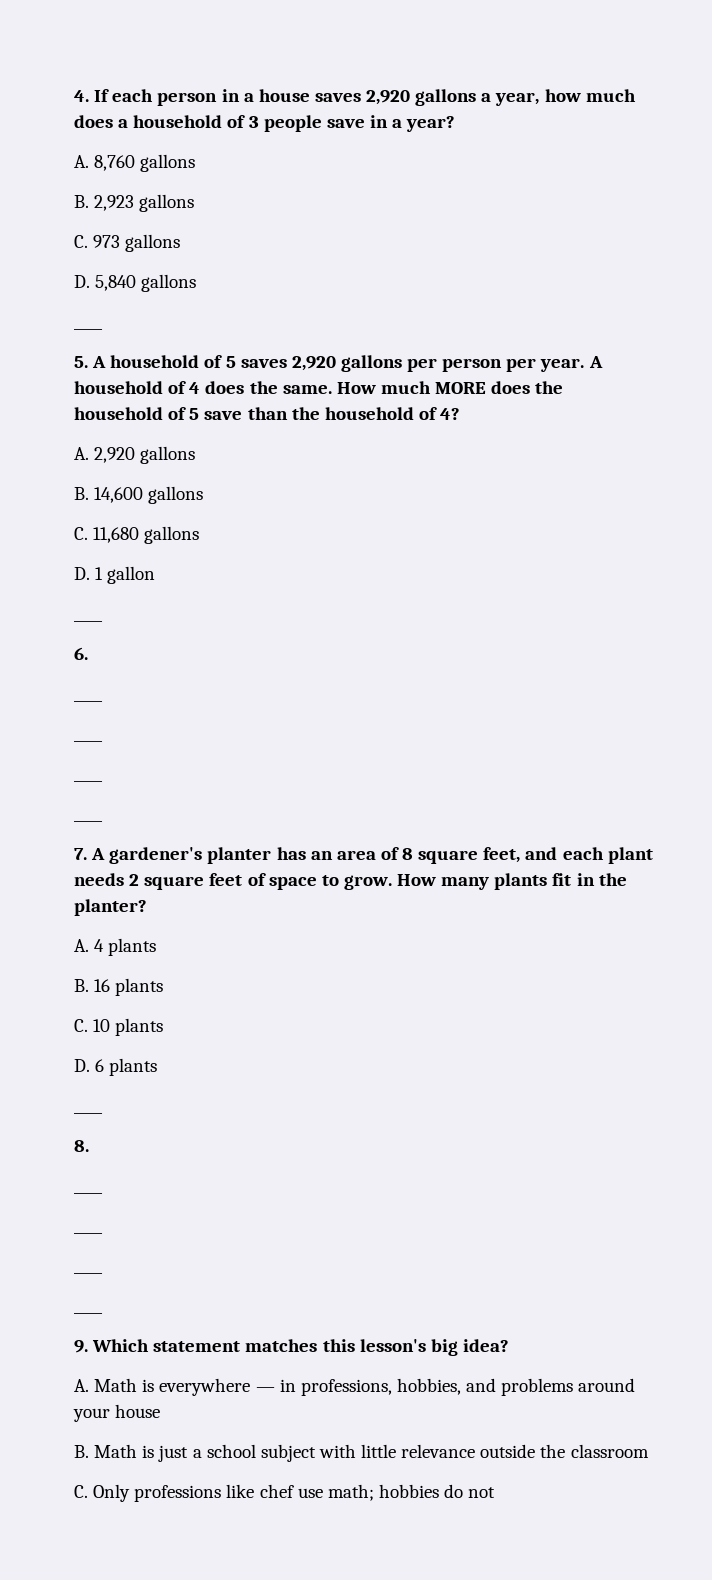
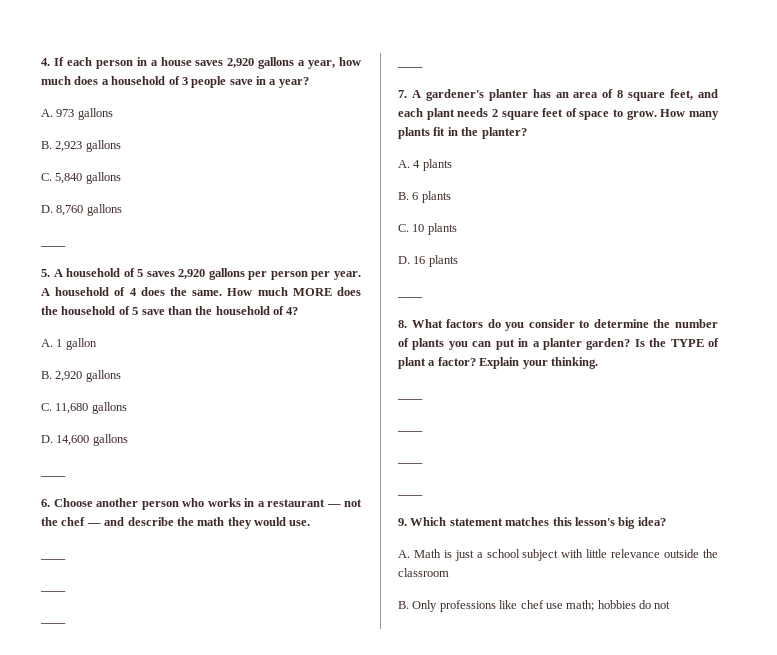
[94,155,136,171] 8,760 -> [56,109,75,117] 973
[93,234,181,252] [74,275,137,291] 973 gallons // D. 5,840 -> [55,172,121,184] [41,205,84,216] 5,840 gallons // D. 8,760
[94,446,196,464] [74,487,144,503] 2,920 gallons // B. 14,600 -> [56,338,97,350] [41,371,83,382] 1 gallon // B. 2,920
[95,566,156,584] 1 gallon -> [56,434,128,446] 14,600 gallons
(88, 653) none -> [53,498,362,510] [41,517,311,529] Choose another person who works in a restaurant — not the chef — and describe the math they would use.
[94,979,111,992] 16 -> [412,192,419,200] 6
[95,1059,105,1072] 6 -> [413,256,426,264] 16
(89, 1146) none -> [411,319,718,331] [398,338,719,350] [398,357,598,369] What factors do you consider to determine the number of plants you can put in a planter garden? Is the TYPE of plant a factor? Explain your thinking.
[159,1378,636,1396] [73,1404,161,1422] [74,1444,155,1458] everywhere — in professions, hobbies, and problems around your house // B. Math is -> (452, 554) none
[74,1485,88,1498] C. -> [398,601,409,609] B.

